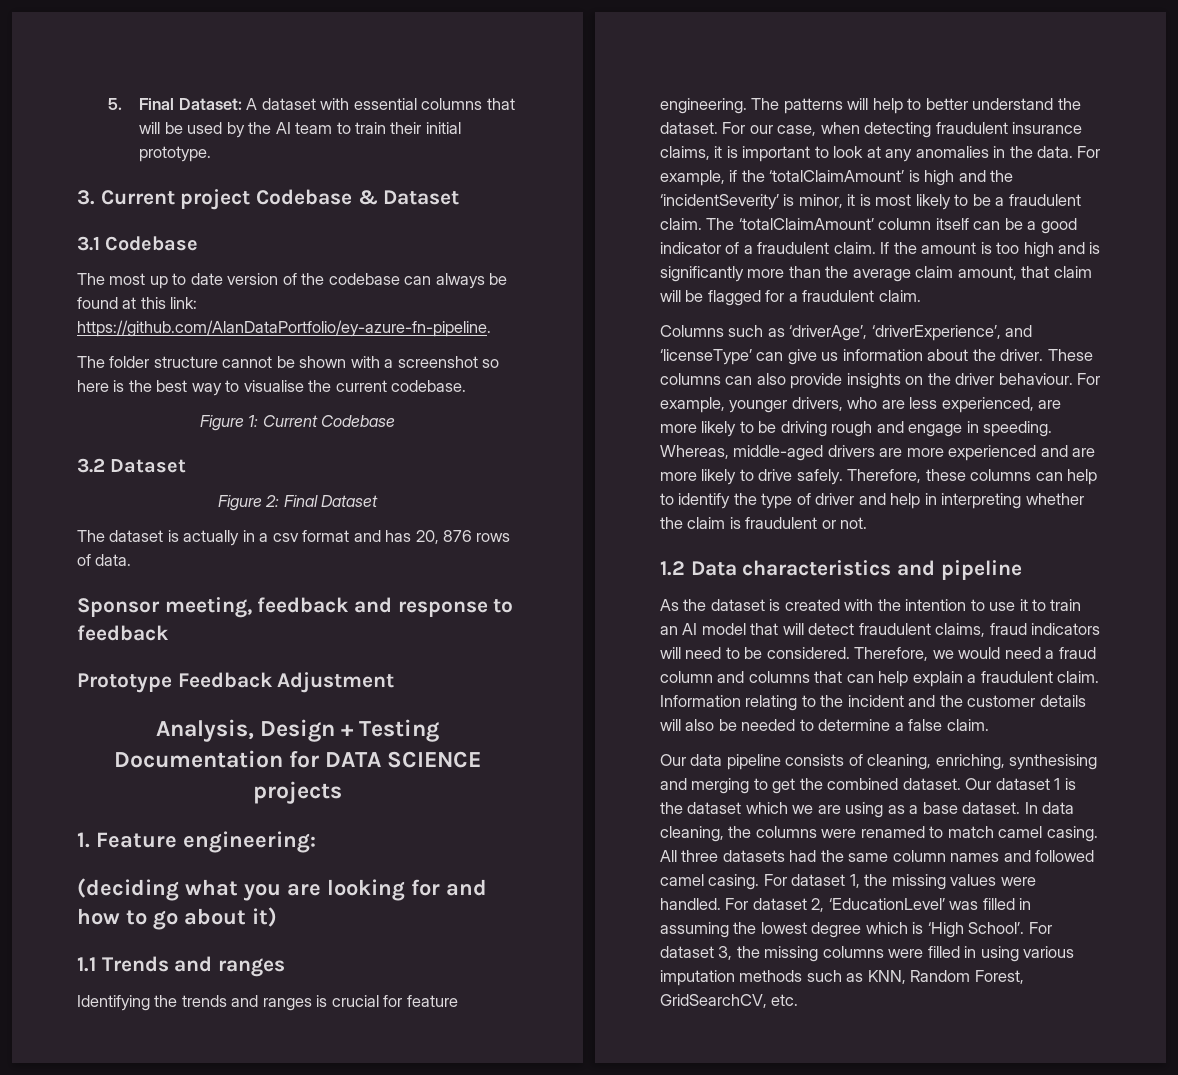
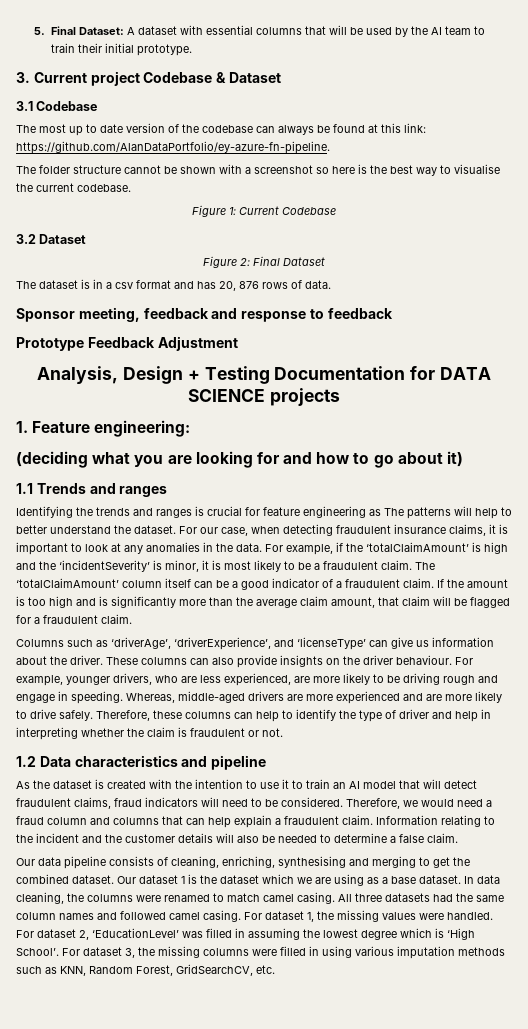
[183,530,240,546] actually -> (90, 284) none
[660,98,747,114] engineering. -> [303,506,381,518] engineering as

